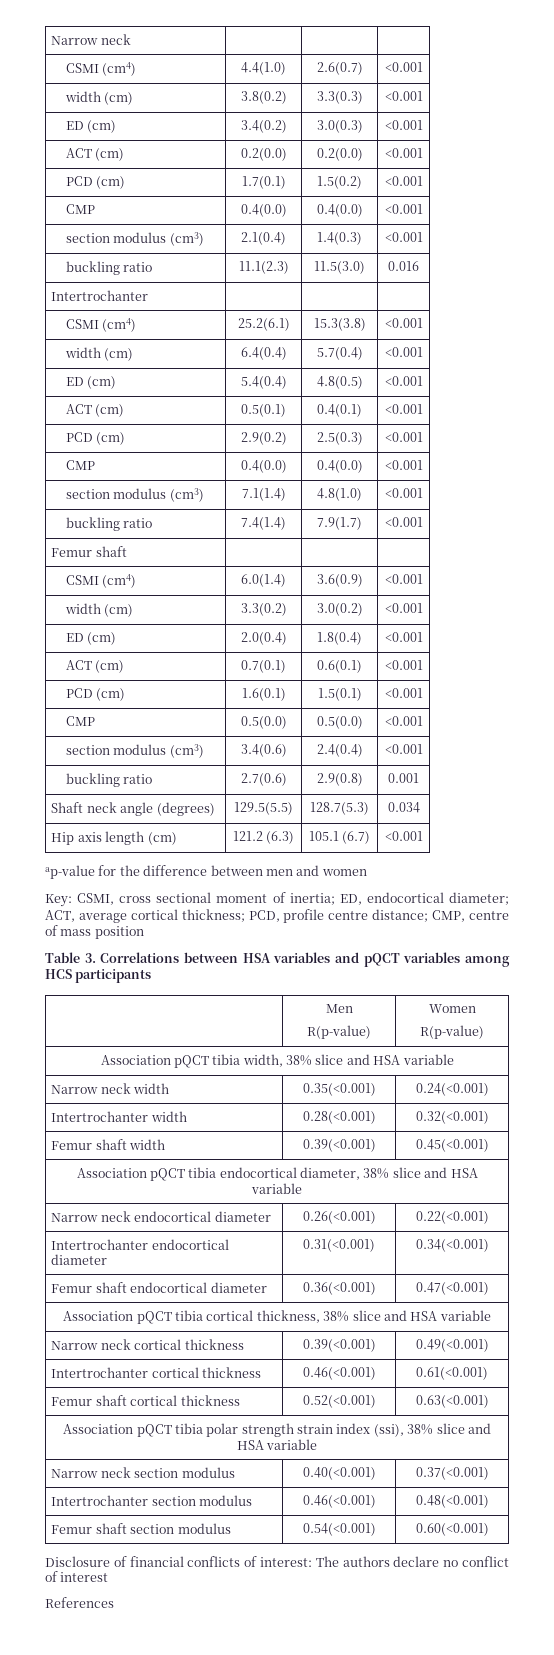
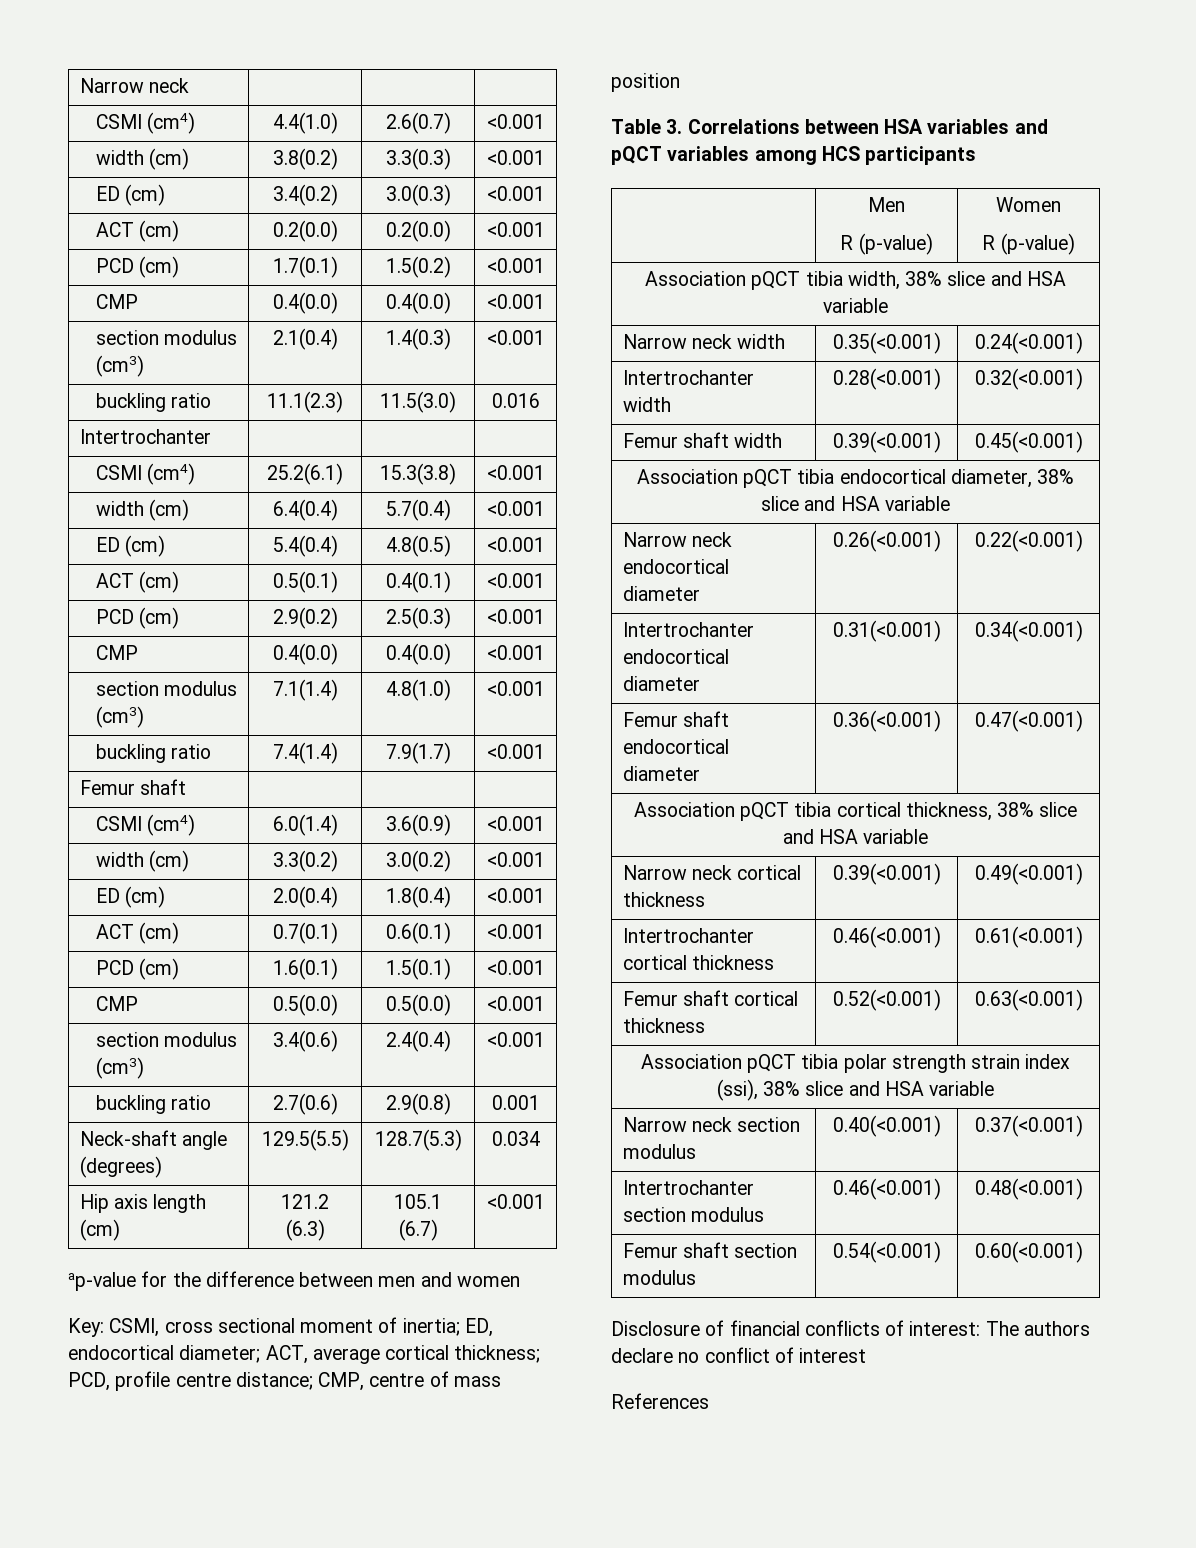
[51,802,117,813] Shaft neck -> [79,1130,177,1146] Neck-shaft
[307,1025,371,1039] R(p-value) -> [840,233,933,255] R (p-value)
[419,1025,484,1039] R(p-value) -> [982,233,1075,255] R (p-value)

